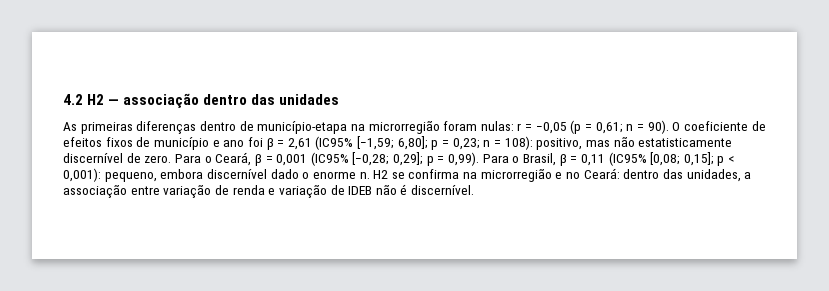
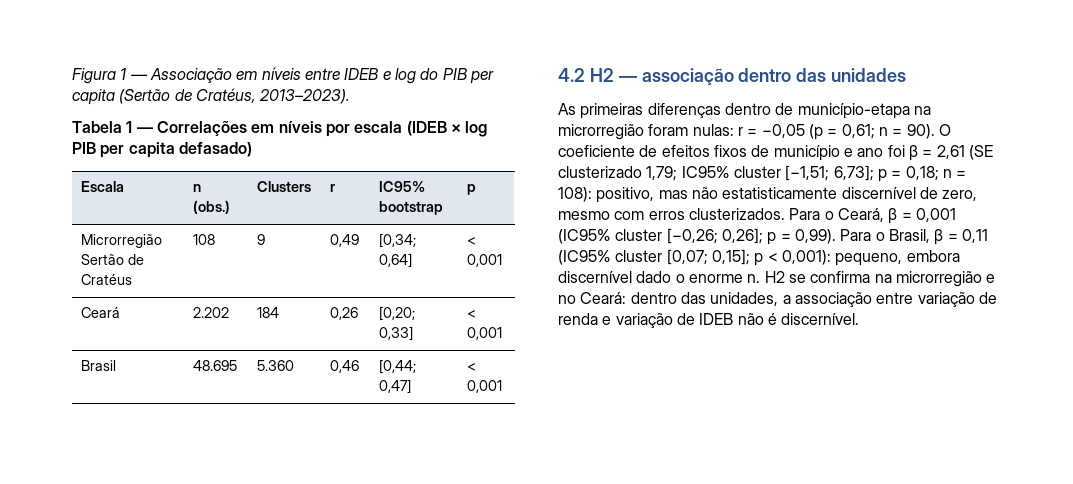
(63, 99) none -> [72,67,494,84] [72,88,351,105] [72,120,488,137] [72,142,252,158] [81,181,125,192] [193,184,202,192] [193,200,231,214] [257,181,312,192] [330,184,336,192] [379,181,426,192] [379,201,444,215] [467,184,477,195] [81,234,163,248] [81,254,145,265] [81,274,133,285] [193,234,216,245] [257,234,266,245] [330,234,360,247] [379,233,417,248] [379,253,413,268] [467,237,477,245] [467,254,503,267] [81,307,121,318] [193,307,230,318] [257,307,280,318] [330,307,359,320] [379,306,416,321] [379,326,414,341] [467,310,477,318] [467,327,503,340] [81,360,117,371] [193,360,238,371] [257,360,295,371] [330,360,360,373] [379,359,417,374] [379,379,412,394] [467,363,477,371] [467,380,503,393] Figura 1 — Associação em níveis entre IDEB e log do PIB per capita (Sertão de Cratéus, 2013–2023). // Tabela 1 — Correlações em níveis por escala (IDEB × log PIB per capita defasado) // Escala | n (obs.) | Clusters | r | IC95% bootstrap | p // Microrregião Sertão de Cratéus | 108 | 9 | 0,49 | [0,34; 0,64] | < 0,001 // Ceará | 2.202 | 184 | 0,26 | [0,20; 0,33] | < 0,001 // Brasil | 48.695 | 5.360 | 0,46 | [0,44; 0,47] | < 0,001 //
[315,136,480,150] (IC95% [−1,59; 6,80]; p = 0,23; -> [968,145,993,160] [558,165,939,182] (SE clusterizado 1,79; IC95% cluster [−1,51; 6,73]; p = 0,18;
[144,155,172,163] zero. -> [942,190,978,201] [558,208,785,220] zero, mesmo com erros clusterizados.
[352,152,424,166] [−0,28; 0,29]; -> [615,228,763,244] cluster [−0,26; 0,26];
[650,152,681,166] [0,08; -> [615,249,708,265] cluster [0,07;

